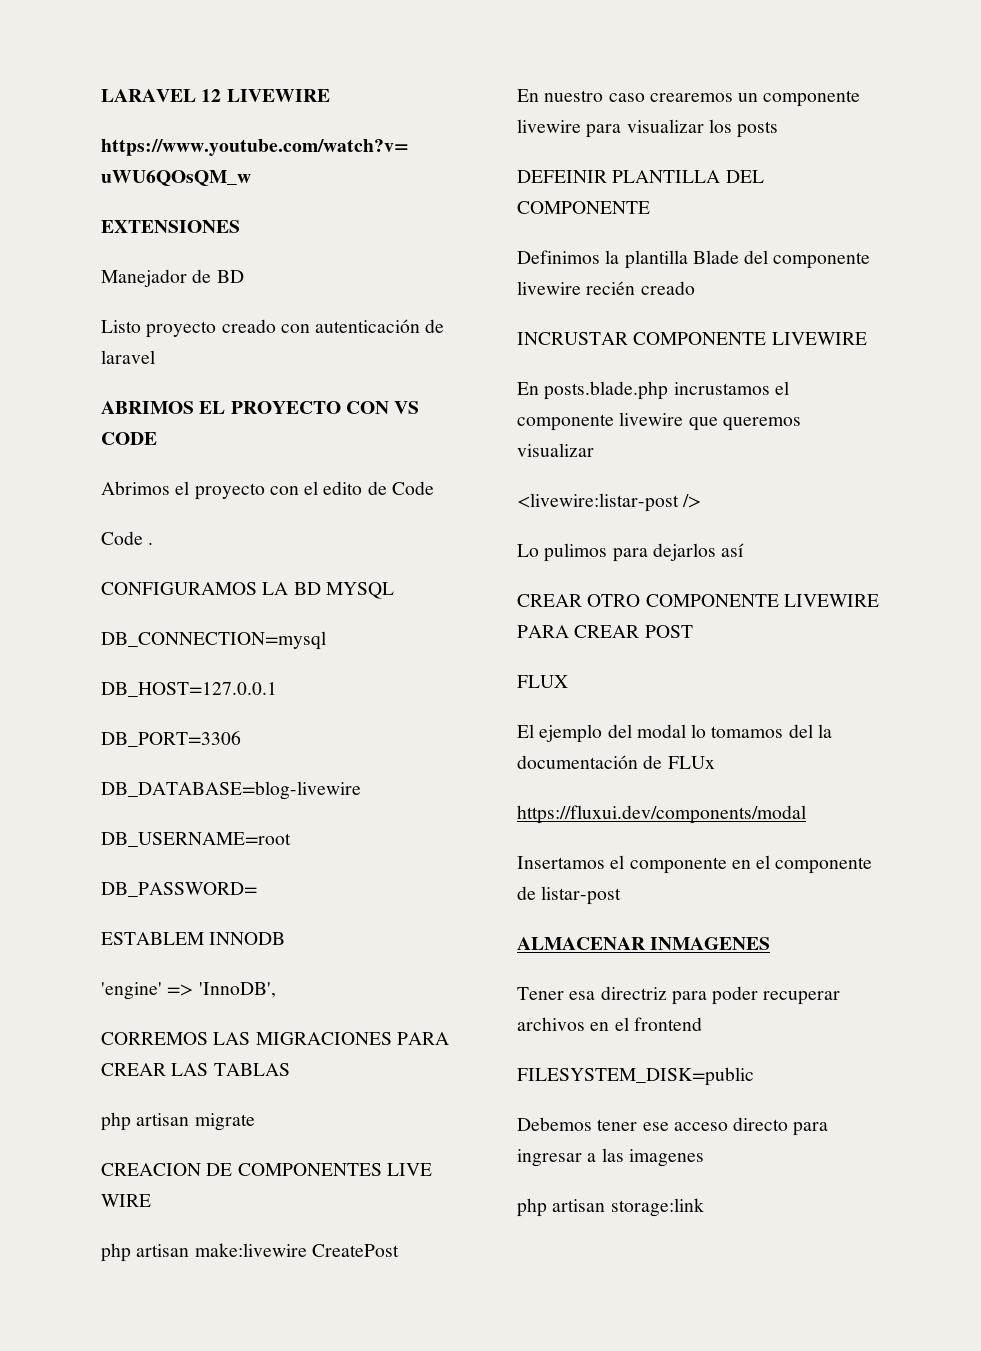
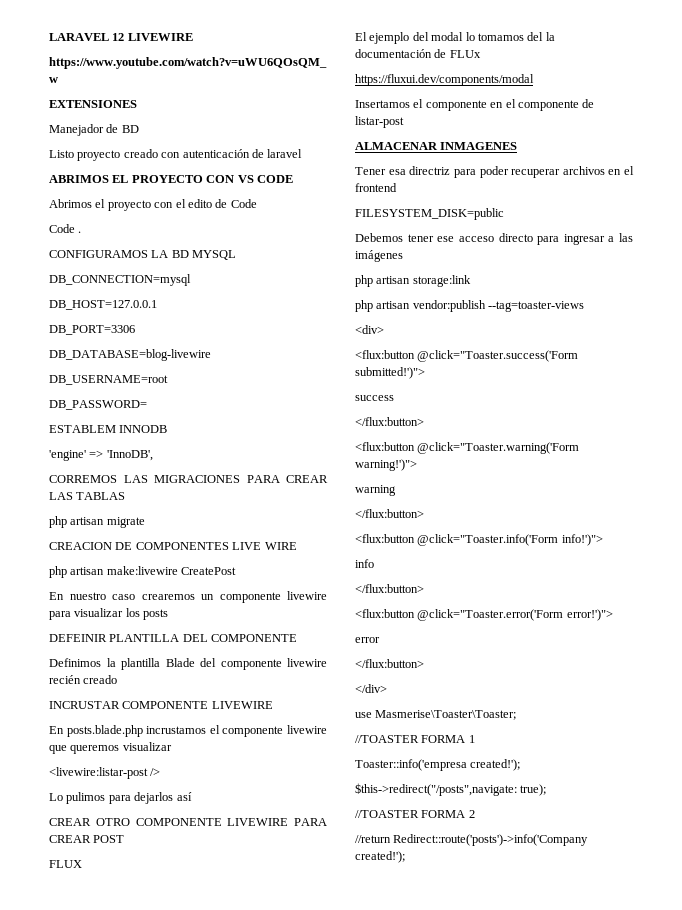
[628,1149,704,1167] imagenes -> [355,250,403,262] imágenes
(704, 1207) none -> [355,300,585,312] [355,325,384,334] [355,350,579,362] [355,367,425,379] [355,395,394,401] [355,417,424,426] [355,442,580,454] [355,459,417,471] [355,485,396,496] [355,509,424,518] [355,534,603,546] [355,559,374,568] [355,584,424,593] [355,609,613,621] [355,637,380,643] [355,659,424,668] [355,684,387,693] [355,710,517,720] [355,735,475,743] [355,759,521,771] [355,783,547,796] [355,810,475,818] [355,834,589,846] [355,851,405,863] // php artisan vendor:publish --tag=toaster-views // <div> // <flux:button @click="Toaster.success('Form submitted!')"> // success // </flux:button> // <flux:button @click="Toaster.warning('Form warning!')"> // warning // </flux:button> // <flux:button @click="Toaster.info('Form info!')"> // info // </flux:button> // <flux:button @click="Toaster.error('Form error!')"> // error // </flux:button> // </div> // use Masmerise\Toaster\Toaster; // //TOASTER FORMA 1 // Toaster::info('empresa created!'); // $this->redirect("/posts",navigate: true); // //TOASTER FORMA 2 // //return Redirect::route('posts')->info('Company created!');

